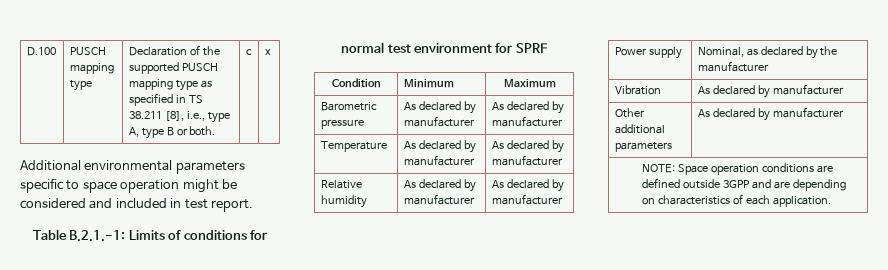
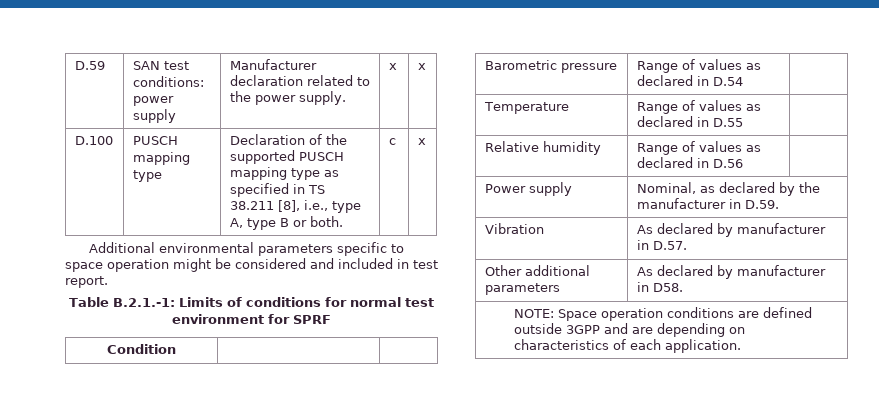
(26, 51) none -> [74,61,105,70] [132,61,189,70] [132,76,204,87] [132,96,174,106] [132,109,176,123] [229,59,317,70] [229,75,370,86] [229,91,346,105] [388,63,397,70] [417,63,426,70] D.59 | SAN test conditions: power supply | Manufacturer declaration related to the power supply. | x | x //
[403,79,454,88] [503,79,556,88] Minimum | Maximum -> (176, 349) |
[403,101,476,114] [403,116,475,127] [491,101,564,114] [491,116,563,127] [320,141,387,152] [403,140,476,153] [403,155,475,166] [491,140,564,153] [491,155,563,166] [320,180,362,189] [320,195,367,208] [403,179,476,192] [403,194,475,205] [491,179,564,192] [491,194,563,205] As declared by manufacturer | As declared by manufacturer // Temperature | As declared by manufacturer | As declared by manufacturer // Relative humidity | As declared by manufacturer | As declared by manufacturer -> [636,59,761,73] [636,75,743,86] [483,102,569,114] [636,100,761,114] [636,116,743,127] [484,141,601,155] [636,141,761,155] [636,157,743,168] Range of values as declared in D.54 | // Temperature | Range of values as declared in D.55 | // Relative humidity | Range of values as declared in D.56 |
(769, 66) none -> [728,199,779,209] in D.59.
(844, 89) none -> [636,240,687,250] in D.57.
(844, 112) none -> [636,282,683,292] in D58.

